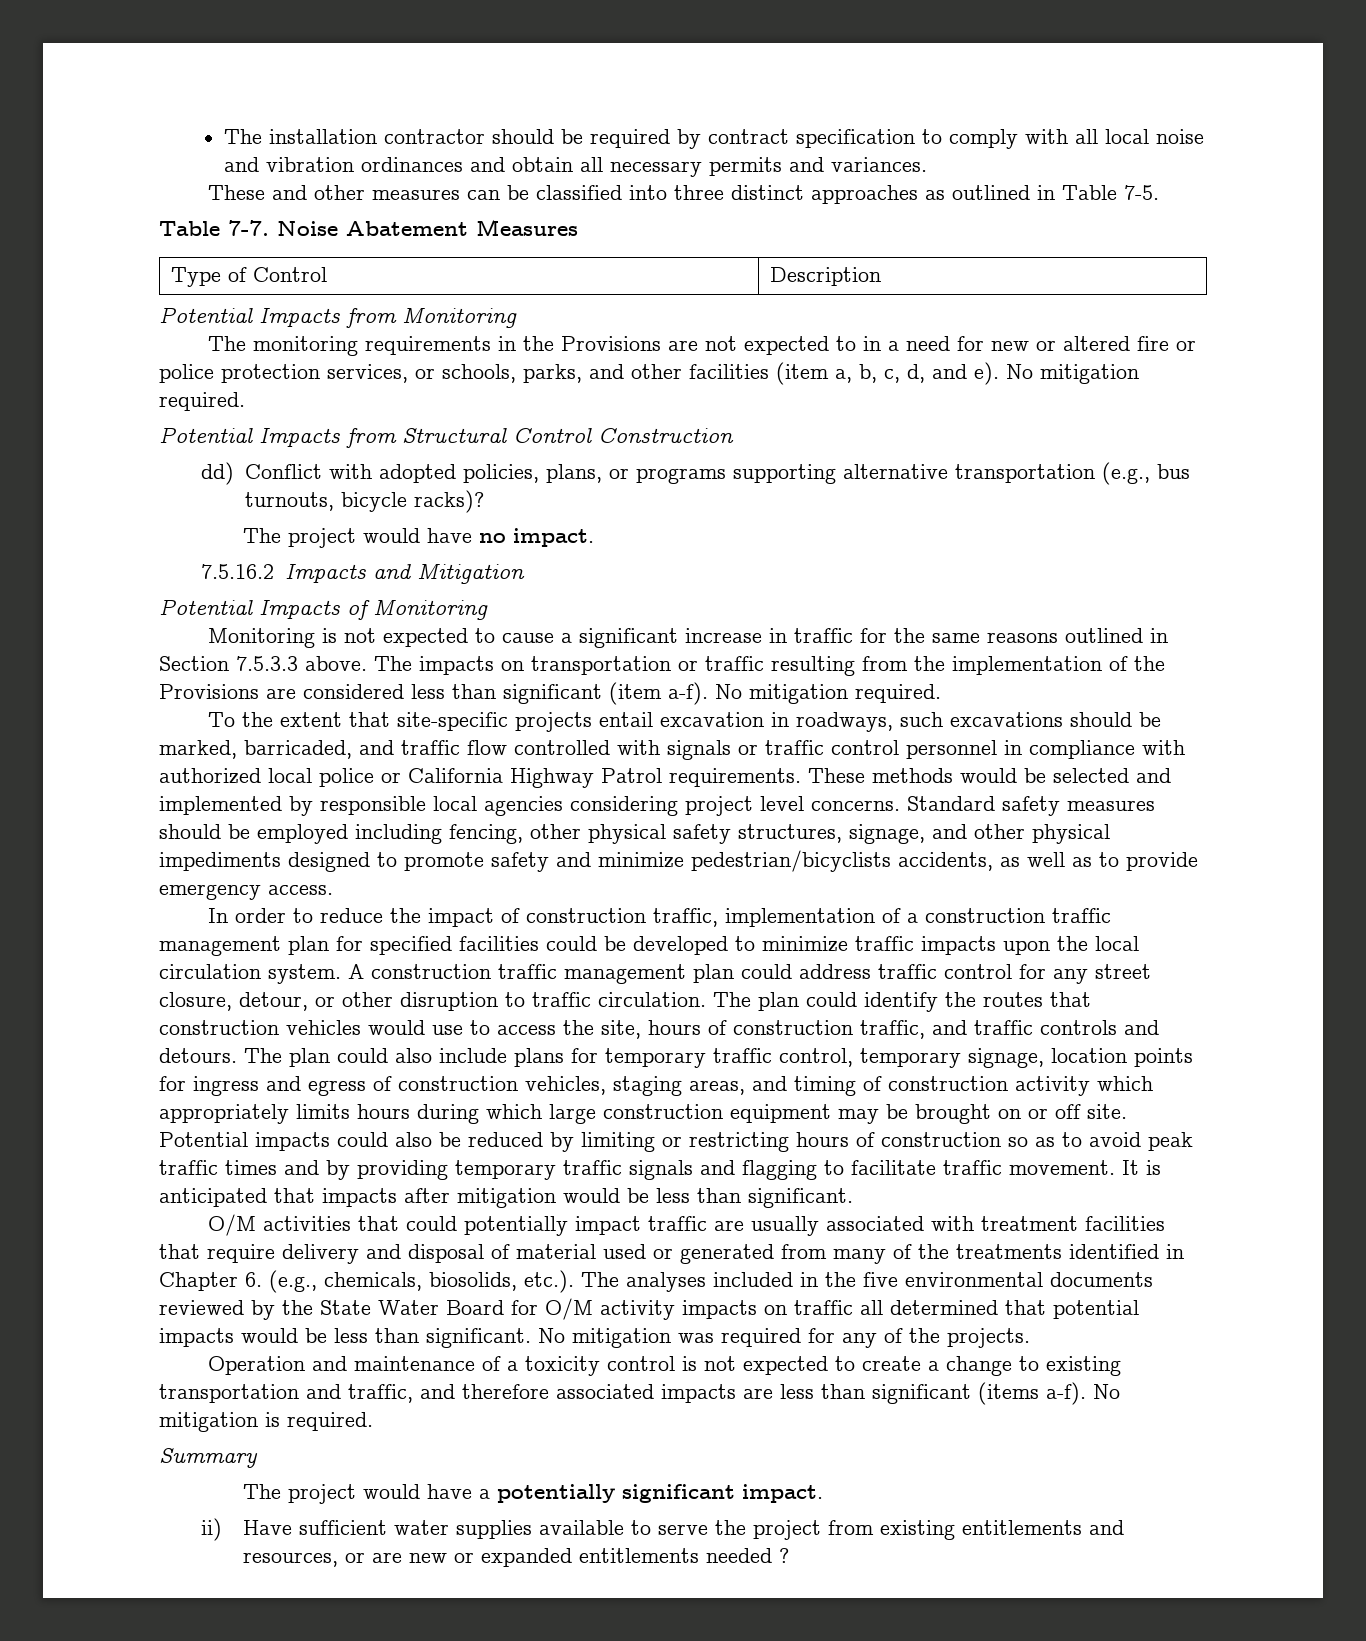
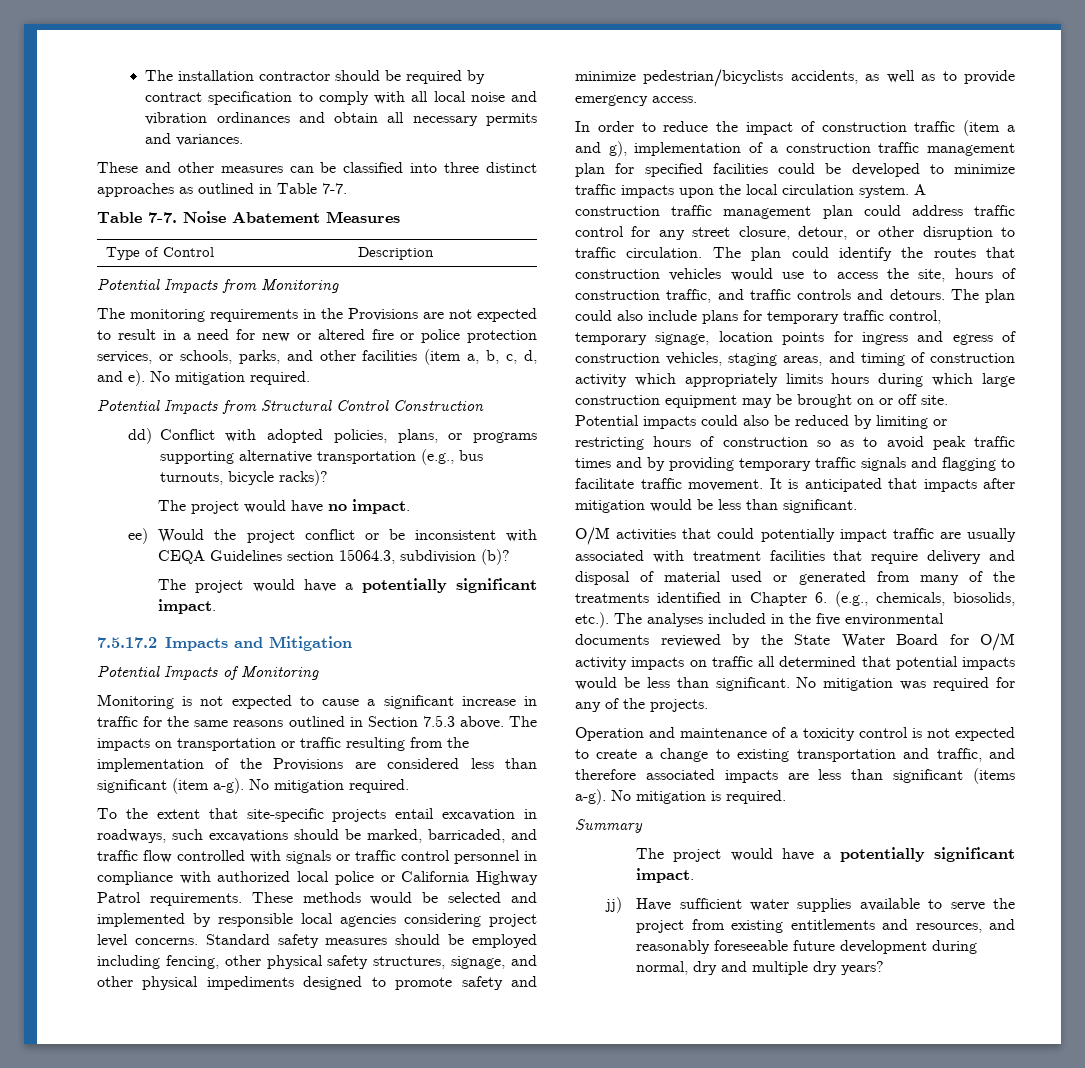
[1124,185,1160,200] 7-5. -> [322,183,347,194] 7-7.
(857, 343) none -> [117,329,156,340] result
[200,564,274,579] 7.5.16.2 -> [127,528,537,544] [158,549,511,565] [158,578,537,593] [158,599,217,614] [97,637,157,648] ee) Would the project conflict or be inconsistent with CEQA Guidelines section 15064.3, subdivision (b)? // The project would have a potentially significant impact. // 7.5.17.2
[236,656,298,671] 7.5.3.3 -> [422,715,455,727] 7.5.3
[668,682,708,705] a-f). -> [213,778,244,794] a-g).
[653,908,719,927] traffic, -> [914,120,1015,136] [575,141,627,157] traffic (item a and g),
[1046,1382,1086,1405] a-f). -> [575,789,606,805] a-g).
[200,1518,222,1541] ii) -> [604,897,622,913] jj)
[344,1548,789,1567] or are new or expanded entitlements needed ? -> [989,919,1015,930] [636,940,978,954] [636,961,885,975] and reasonably foreseeable future development during normal, dry and multiple dry years?

